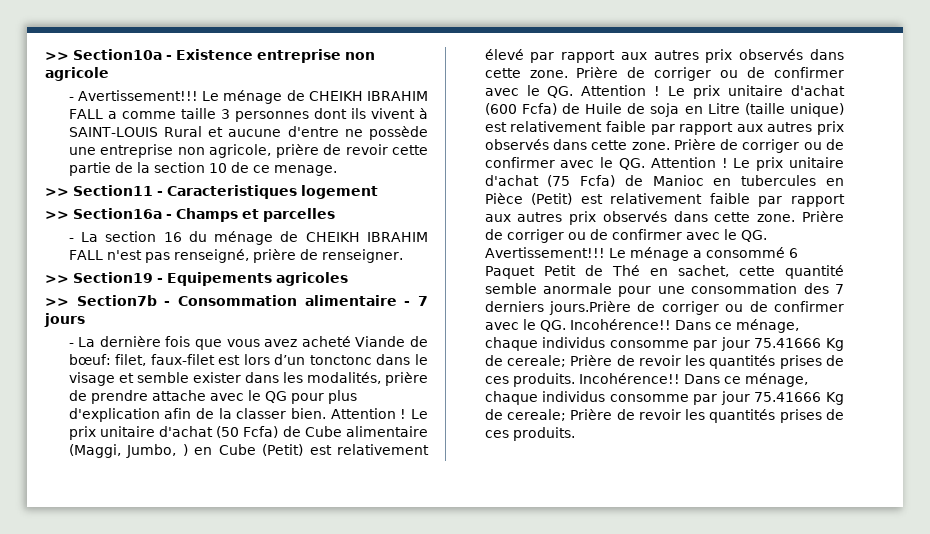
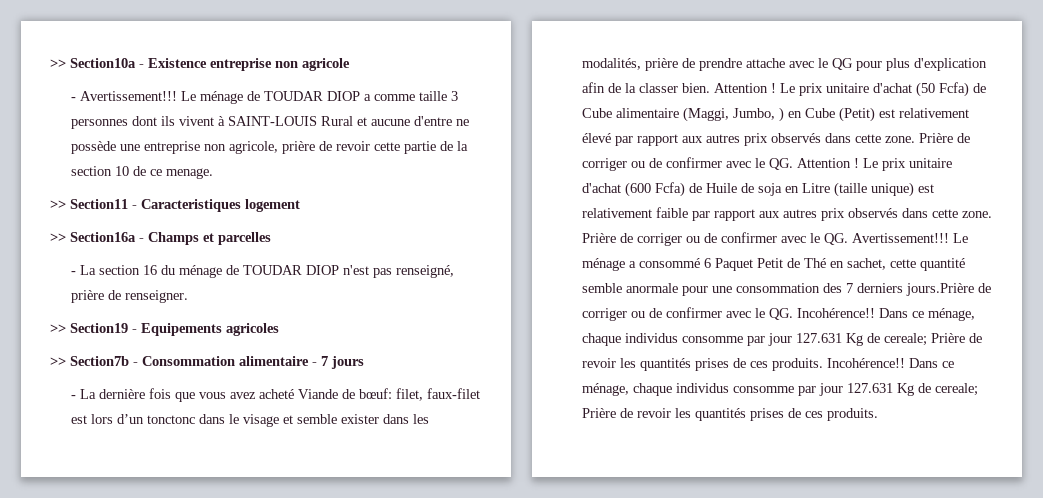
[308,91,428,101] [68,109,103,119] CHEIKH IBRAHIM FALL -> [264,91,361,101] TOUDAR DIOP
[305,232,428,242] [68,250,103,260] CHEIKH IBRAHIM FALL -> [243,265,340,275] TOUDAR DIOP
[650,157,844,171] [484,175,844,187] [484,193,845,207] [484,211,844,225] [484,229,767,243] Attention ! Le prix unitaire d'achat (75 Fcfa) de Manioc en tubercules en Pièce (Petit) est relativement faible par rapport aux autres prix observés dans cette zone. Prière de corriger ou de confirmer avec le QG. -> (849, 239) none
[754,338,822,348] 75.41666 -> [796,333,843,343] 127.631
[754,392,822,402] 75.41666 -> [847,383,894,393] 127.631

